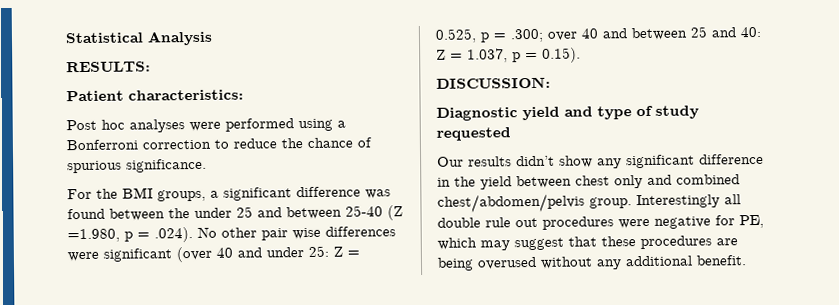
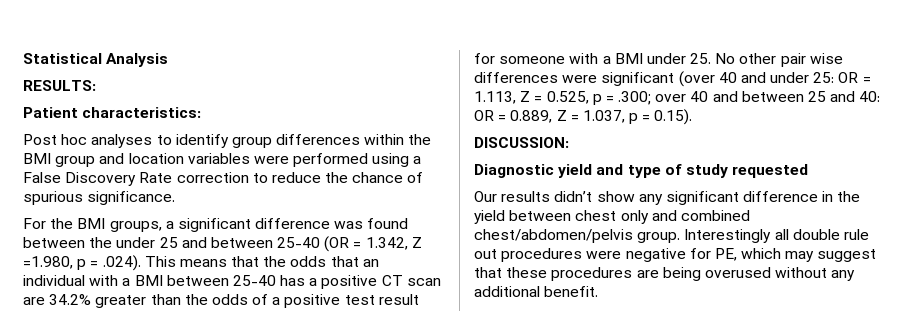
(185, 126) none -> [156,134,432,148] [23,153,250,167] to identify group differences within the BMI group and location variables
[66,139,138,151] Bonferroni -> [23,172,173,186] False Discovery Rate
[387,205,403,221] [67,227,193,243] (Z =1.980, p = .024). -> [324,236,422,252] [23,255,379,271] [23,275,441,289] [23,294,419,308] [474,53,712,64] (OR = 1.342, Z =1.980, p = .024). This means that the odds that an individual with a BMI between 25-40 has a positive CT scan are 34.2% greater than the odds of a positive test result for someone with a BMI under 25.
(329, 251) none -> [838,72,871,83] [474,91,516,104] OR = 1.113,
(761, 32) none -> [474,110,553,123] OR = 0.889,

